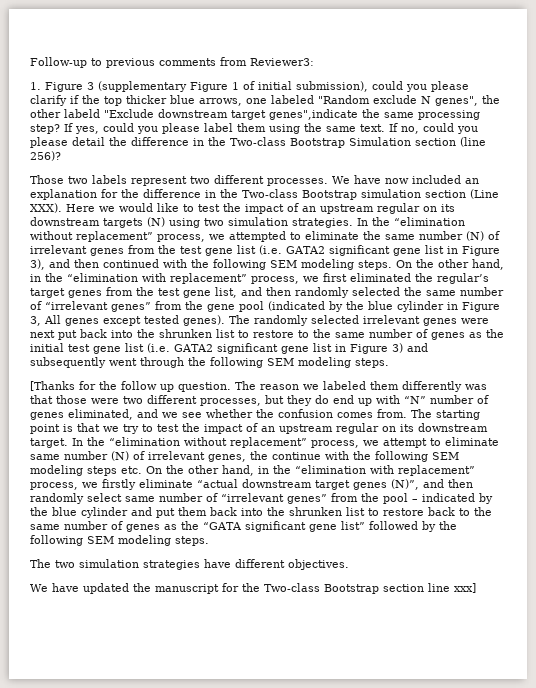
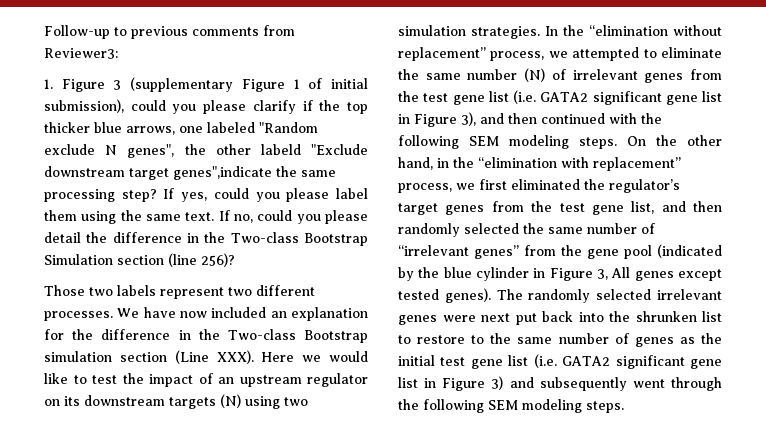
[377,203,420,214] regular -> [307,373,368,387] regulator
[437,273,489,284] regular’s -> [609,179,680,193] regulator’s
[30,381,487,392] [30,395,489,406] [30,409,480,420] [30,423,488,434] [30,437,499,448] [30,451,459,462] [30,465,475,476] [30,479,473,490] [30,493,493,504] [30,507,492,518] [30,521,457,532] [30,535,209,546] [30,559,349,570] [30,583,476,594] // [Thanks for the follow up question. The reason we labeled them differently was that those were two different processes, but they do end up with “N” number of genes eliminated, and we see whether the confusion comes from. The starting point is that we try to test the impact of an upstream regular on its downstream target. In the “elimination without replacement” process, we attempt to eliminate same number (N) of irrelevant genes, the continue with the following SEM modeling steps etc. On the other hand, in the “elimination with replacement” process, we firstly eliminate “actual downstream target genes (N)”, and then randomly select same number of “irrelevant genes” from the pool – indicated by the blue cylinder and put them back into the shrunken list to restore back to the same number of genes as the “GATA significant gene list” followed by the following SEM modeling steps. // The two simulation strategies have different objectives. // We have updated the manuscript for the Two-class Bootstrap section line xxx] -> (624, 407) none

